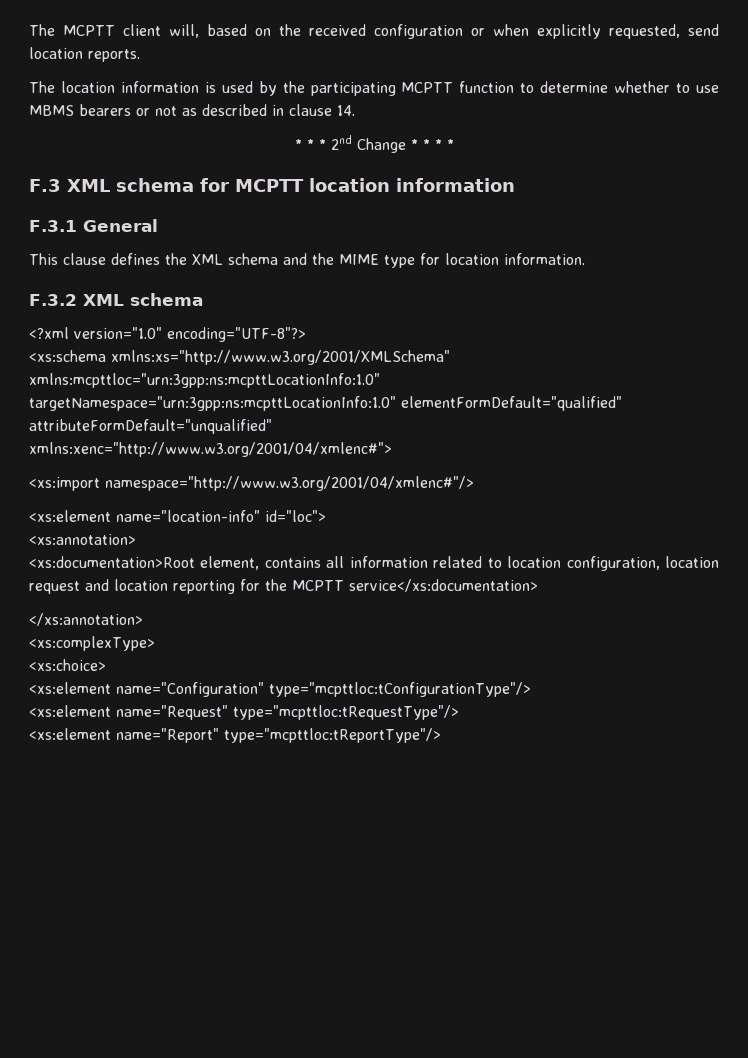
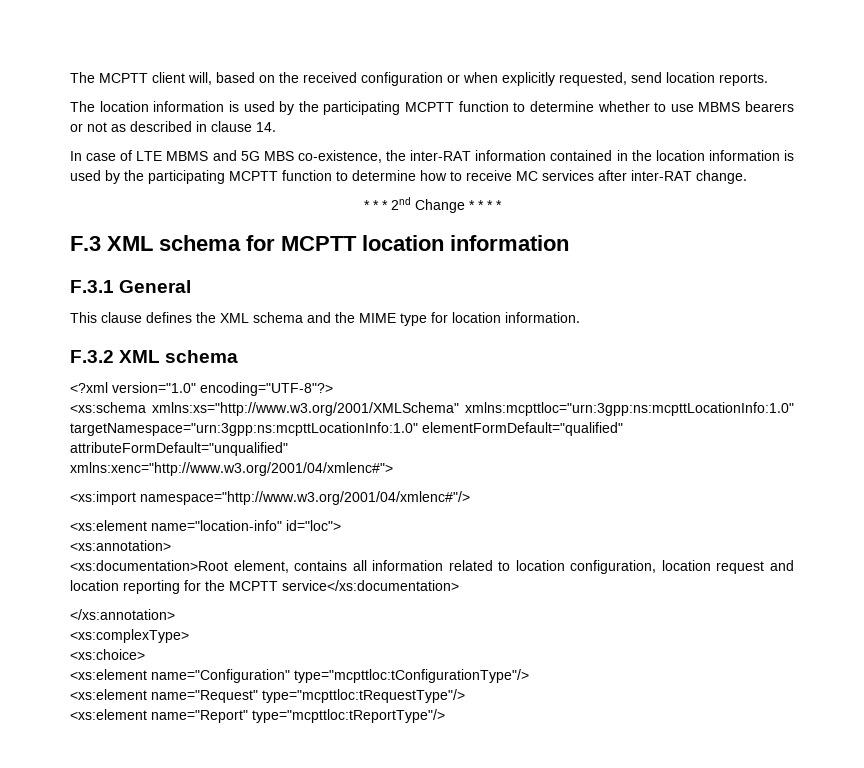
(355, 110) none -> [70,150,795,163] [70,170,747,184] // In case of LTE MBMS and 5G MBS co-existence, the inter-RAT information contained in the location information is used by the participating MCPTT function to determine how to receive MC services after inter-RAT change.

